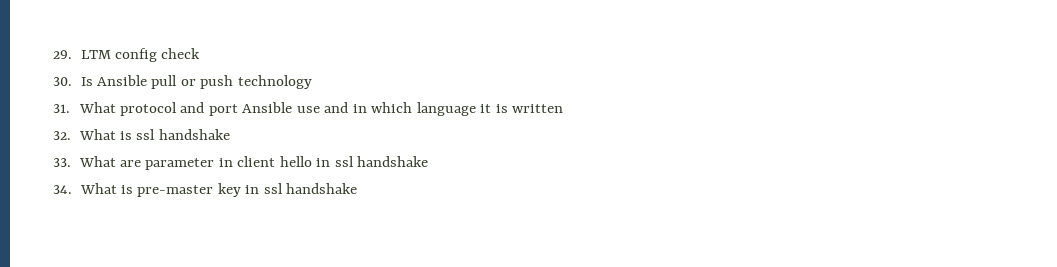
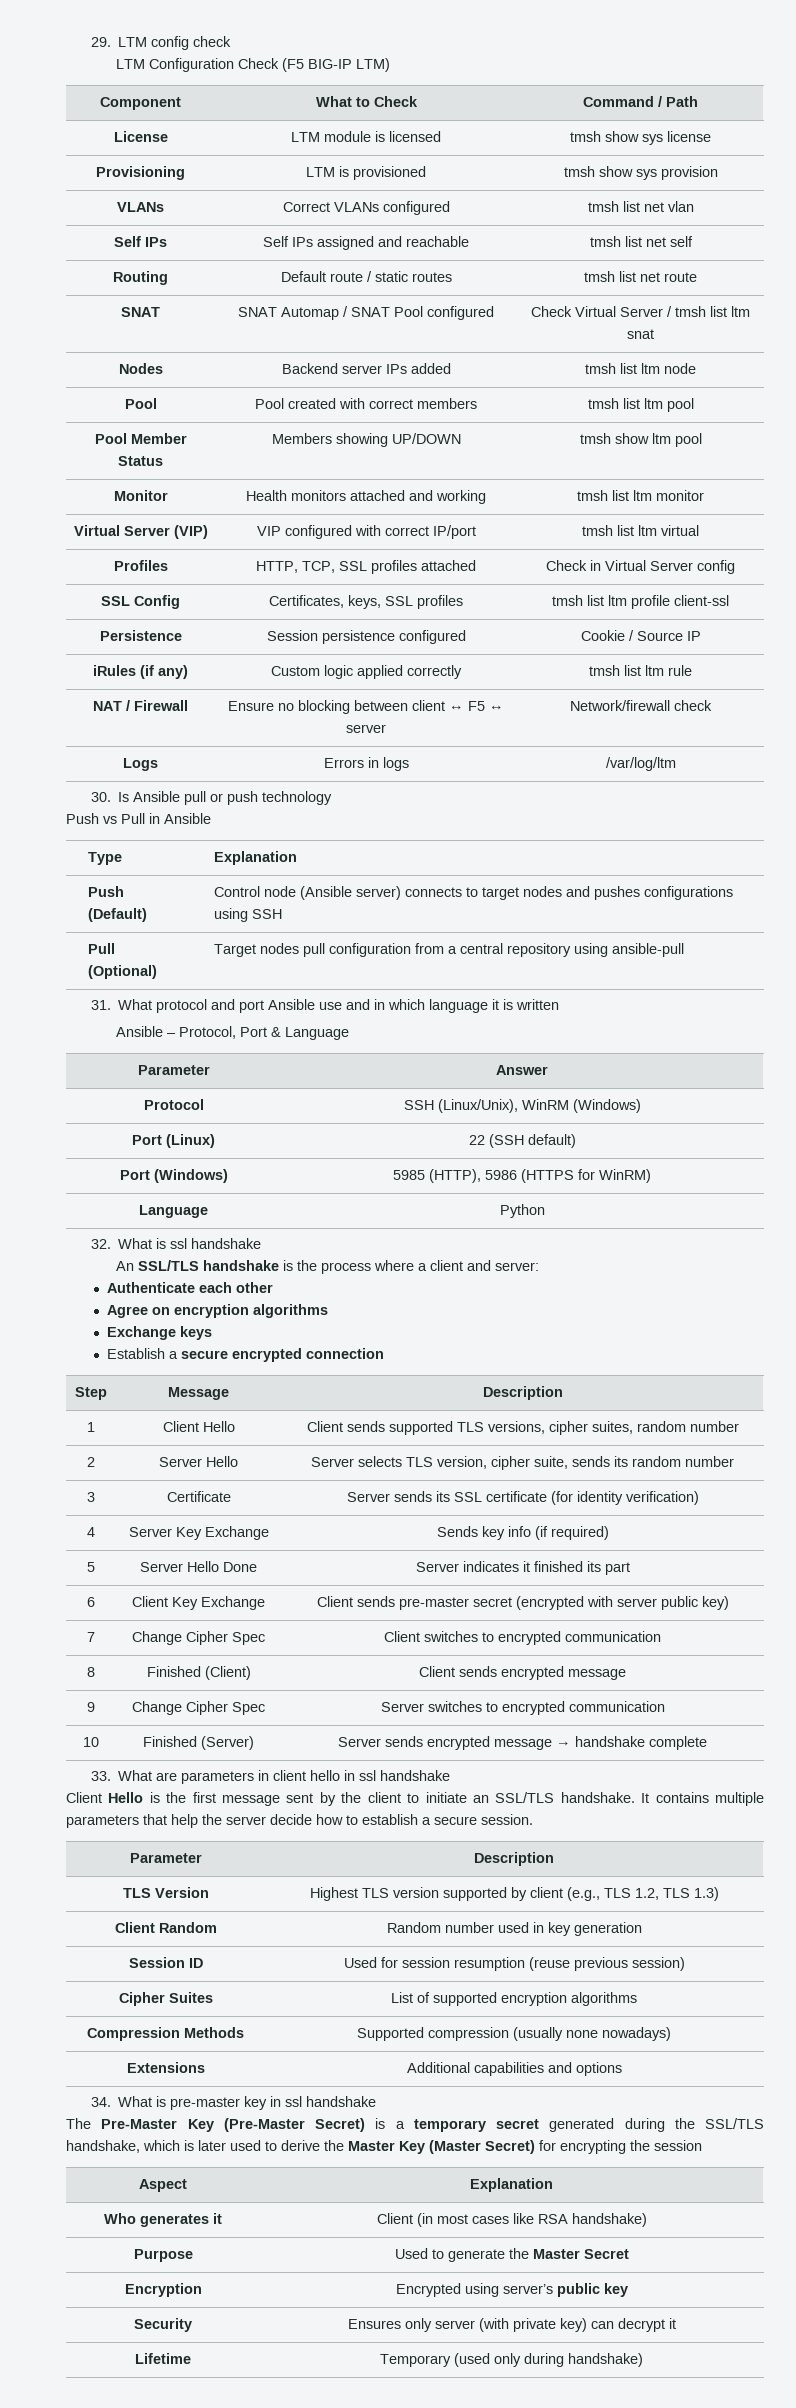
(201, 53) none -> [116,58,391,72] [100,97,181,110] [315,96,418,107] [583,96,698,107] [113,131,168,142] [291,131,441,142] [570,131,711,145] [96,166,185,180] [306,166,426,180] [563,166,718,180] [117,202,164,212] [282,201,450,215] [587,201,694,212] [114,236,167,247] [263,236,469,250] [589,236,693,247] [113,271,168,285] [280,271,452,282] [584,271,697,282] [121,307,160,317] [238,306,494,320] [531,306,750,317] [627,329,654,339] [118,363,163,374] [281,363,451,374] [585,363,696,374] [124,398,157,409] [255,398,477,409] [587,398,694,412] [94,433,187,444] [118,456,163,466] [271,433,461,447] [579,433,702,447] [113,490,168,501] [246,490,486,504] [577,490,704,501] [73,525,208,539] [256,525,476,539] [582,525,699,536] [113,560,168,571] [256,560,476,574] [546,560,735,574] [101,595,180,609] [269,595,463,609] [552,595,729,609] [99,630,182,641] [266,630,466,644] [580,630,701,641] [93,665,188,679] [271,665,462,679] [589,665,692,676] [93,700,188,711] [228,700,504,714] [346,724,386,733] [570,700,712,711] [123,758,158,771] [323,757,409,771] [605,757,676,771] // LTM Configuration Check (F5 BIG-IP LTM) // Component | What to Check | Command / Path // License | LTM module is licensed | tmsh show sys license // Provisioning | LTM is provisioned | tmsh show sys provision // VLANs | Correct VLANs configured | tmsh list net vlan // Self IPs | Self IPs assigned and reachable | tmsh list net self // Routing | Default route / static routes | tmsh list net route // SNAT | SNAT Automap / SNAT Pool configured | Check Virtual Server / tmsh list ltm snat // Nodes | Backend server IPs added | tmsh list ltm node // Pool | Pool created with correct members | tmsh list ltm pool // Pool Member Status | Members showing UP/DOWN | tmsh show ltm pool // Monitor | Health monitors attached and working | tmsh list ltm monitor // Virtual Server (VIP) | VIP configured with correct IP/port | tmsh list ltm virtual // Profiles | HTTP, TCP, SSL profiles attached | Check in Virtual Server config // SSL Config | Certificates, keys, SSL profiles | tmsh list ltm profile client-ssl // Persistence | Session persistence configured | Cookie / Source IP // iRules (if any) | Custom logic applied correctly | tmsh list ltm rule // NAT / Firewall | Ensure no blocking between client ↔ F5 ↔ server | Network/firewall check // Logs | Errors in logs | /var/log/ltm
(312, 82) none -> [66,813,211,824] [87,852,122,865] [213,851,297,865] [87,886,124,897] [87,908,147,922] [213,886,733,900] [213,908,282,922] [87,943,115,954] [87,965,157,979] [213,943,684,957] // Push vs Pull in Ansible // Type | Explanation // Push (Default) | Control node (Ansible server) connects to target nodes and pushes configurations using SSH // Pull (Optional) | Target nodes pull configuration from a central repository using ansible-pull
(564, 108) none -> [116,1026,350,1040] [137,1065,210,1075] [496,1065,548,1075] [143,1099,204,1110] [403,1099,641,1113] [132,1134,215,1148] [468,1134,576,1148] [119,1169,228,1183] [393,1169,651,1183] [139,1205,208,1218] [499,1204,545,1218] // Ansible – Protocol, Port & Language // Parameter | Answer // Protocol | SSH (Linux/Unix), WinRM (Windows) // Port (Linux) | 22 (SSH default) // Port (Windows) | 5985 (HTTP), 5986 (HTTPS for WinRM) // Language | Python
(230, 134) none -> [116,1260,540,1274] [107,1282,274,1293] [107,1304,329,1318] [107,1326,213,1340] [107,1348,385,1362] [75,1387,107,1400] [168,1387,229,1400] [482,1386,563,1400] [87,1422,95,1432] [162,1421,235,1432] [306,1421,739,1435] [87,1457,95,1467] [159,1456,238,1467] [311,1456,734,1470] [87,1492,95,1502] [166,1491,231,1502] [346,1491,699,1505] [87,1527,95,1537] [128,1526,269,1540] [436,1526,609,1540] [87,1562,95,1572] [140,1561,257,1572] [415,1561,630,1575] [87,1597,95,1607] [132,1596,265,1610] [316,1596,729,1610] [87,1632,95,1642] [132,1631,265,1645] [384,1631,661,1645] [87,1667,95,1677] [146,1666,251,1680] [419,1666,626,1680] [87,1702,95,1712] [132,1701,265,1715] [380,1701,665,1715] [83,1737,99,1747] [143,1736,254,1750] [338,1736,707,1750] // An SSL/TLS handshake is the process where a client and server: // Authenticate each other // Agree on encryption algorithms // Exchange keys // Establish a secure encrypted connection // Step | Message | Description // 1 | Client Hello | Client sends supported TLS versions, cipher suites, random number // 2 | Server Hello | Server selects TLS version, cipher suite, sends its random number // 3 | Certificate | Server sends its SSL certificate (for identity verification) // 4 | Server Key Exchange | Sends key info (if required) // 5 | Server Hello Done | Server indicates it finished its part // 6 | Client Key Exchange | Client sends pre-master secret (encrypted with server public key) // 7 | Change Cipher Spec | Client switches to encrypted communication // 8 | Finished (Client) | Client sends encrypted message // 9 | Change Cipher Spec | Server switches to encrypted communication // 10 | Finished (Server) | Server sends encrypted message → handshake complete
[145,158,215,170] parameter -> [181,1771,255,1784] parameters
(429, 161) none -> [66,1792,765,1806] [66,1814,533,1828] [129,1853,202,1863] [474,1852,554,1866] [122,1887,209,1898] [309,1887,719,1901] [114,1922,217,1933] [386,1922,642,1936] [128,1957,203,1968] [343,1957,685,1971] [118,1992,213,2006] [391,1992,637,2006] [87,2027,244,2041] [357,2027,671,2041] [126,2062,205,2073] [406,2062,622,2076] // Client Hello is the first message sent by the client to initiate an SSL/TLS handshake. It contains multiple parameters that help the server decide how to establish a secure session. // Parameter | Description // TLS Version | Highest TLS version supported by client (e.g., TLS 1.2, TLS 1.3) // Client Random | Random number used in key generation // Session ID | Used for session resumption (reuse previous session) // Cipher Suites | List of supported encryption algorithms // Compression Methods | Supported compression (usually none nowadays) // Extensions | Additional capabilities and options
(358, 188) none -> [66,2118,764,2132] [66,2140,702,2154] [139,2179,187,2192] [470,2178,553,2192] [104,2213,222,2227] [376,2213,647,2227] [133,2249,193,2262] [394,2248,629,2262] [124,2283,202,2297] [395,2283,628,2297] [134,2318,192,2332] [347,2318,676,2332] [135,2353,191,2364] [380,2353,643,2367] // The Pre-Master Key (Pre-Master Secret) is a temporary secret generated during the SSL/TLS handshake, which is later used to derive the Master Key (Master Secret) for encrypting the session // Aspect | Explanation // Who generates it | Client (in most cases like RSA handshake) // Purpose | Used to generate the Master Secret // Encryption | Encrypted using server’s public key // Security | Ensures only server (with private key) can decrypt it // Lifetime | Temporary (used only during handshake)

